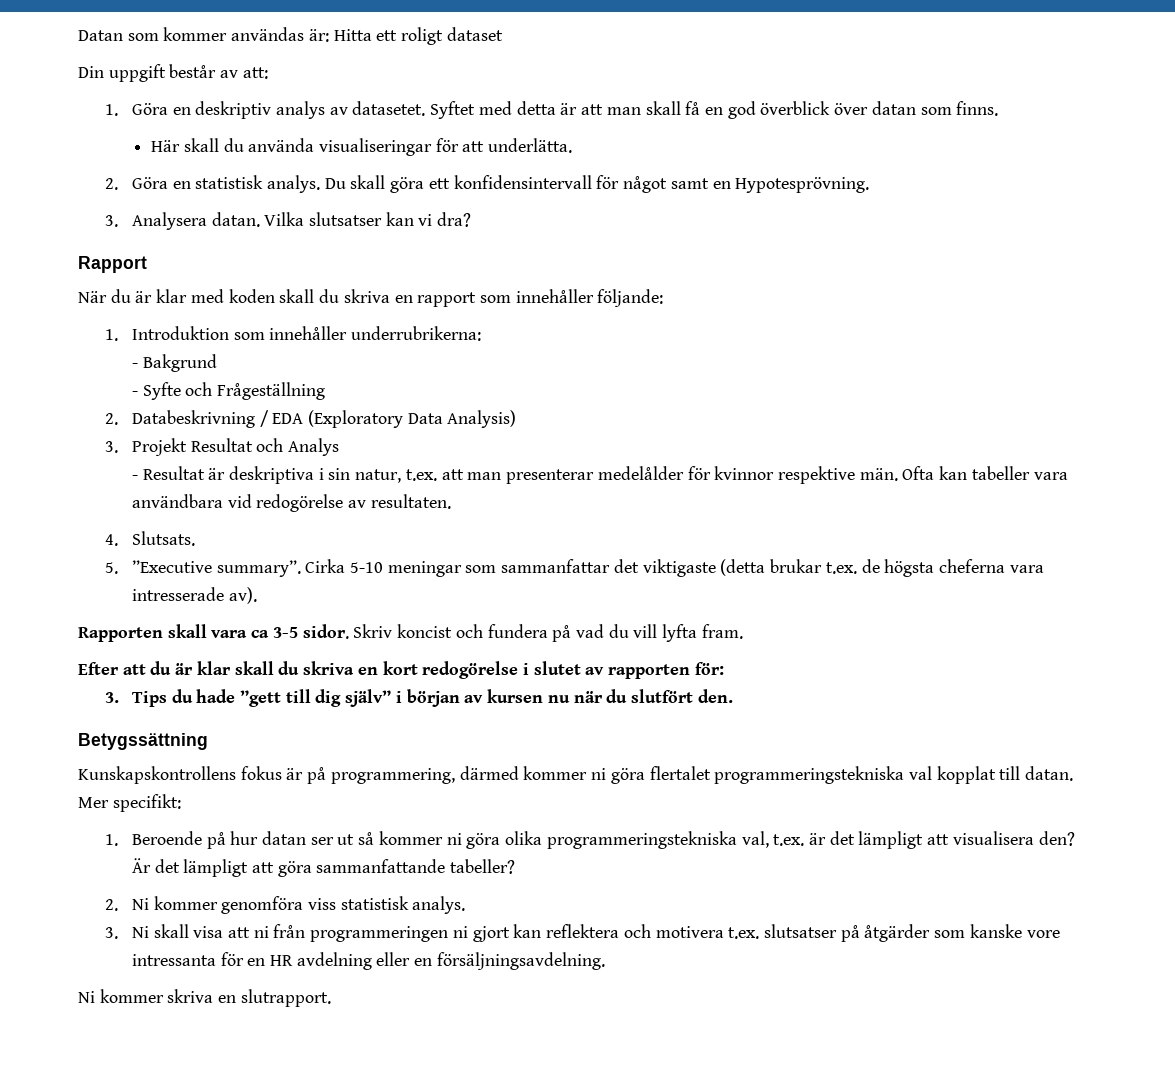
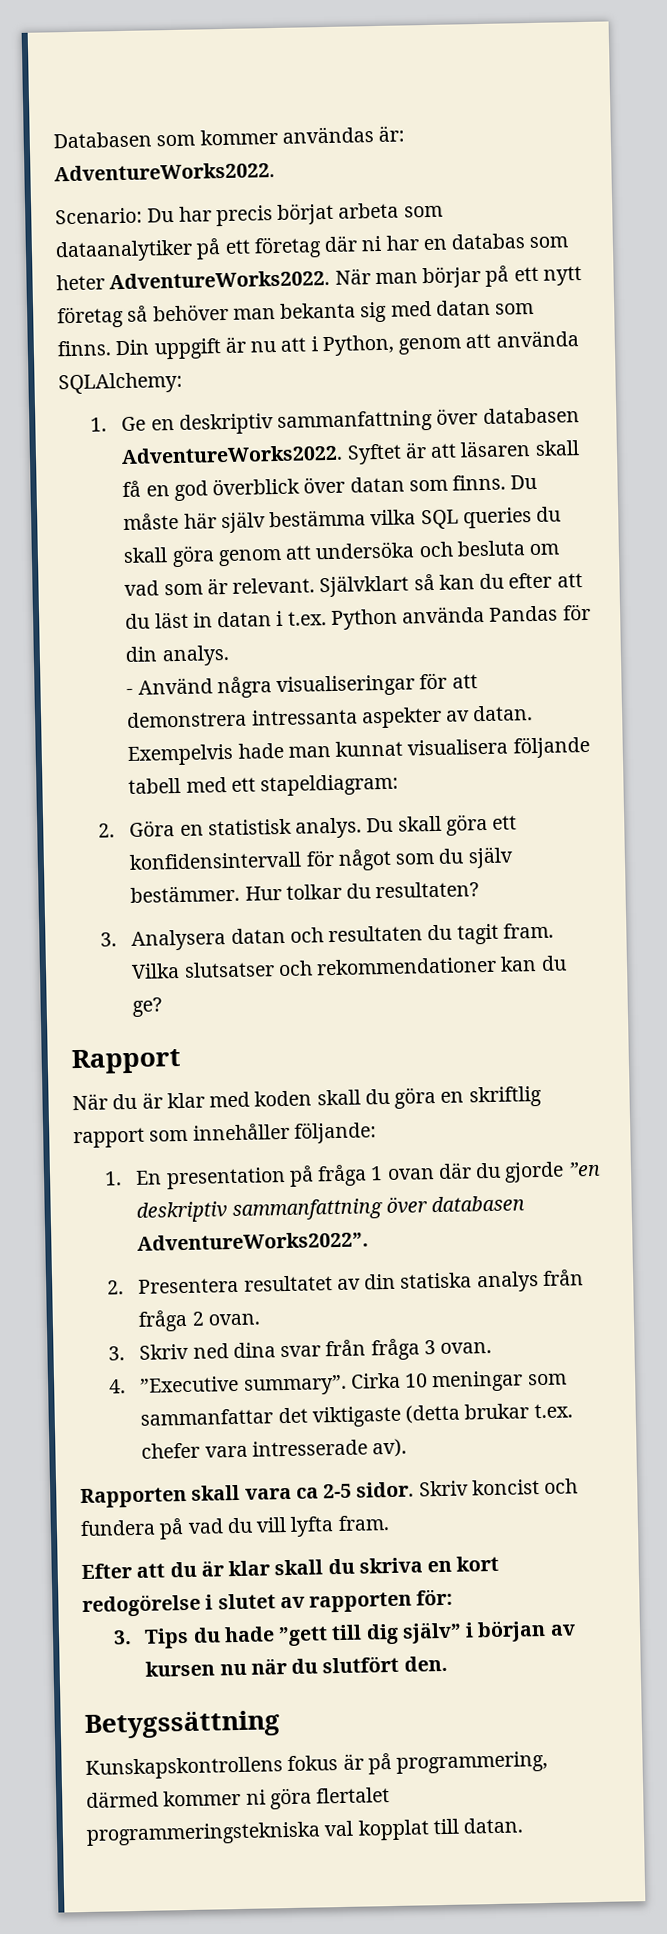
[78,30,123,41] Datan -> [53,131,152,149] Databasen
[333,27,503,45] [78,64,268,82] [104,103,168,116] Hitta ett roligt dataset // Din uppgift består av att: // 1. Göra -> [54,162,275,182] [55,202,443,227] [55,233,569,263] [56,265,582,291] [57,299,535,329] [57,330,579,360] [58,371,183,395] [90,416,147,432] AdventureWorks2022. // Scenario: Du har precis börjat arbeta som dataanalytiker på ett företag där ni har en databas som heter AdventureWorks2022. När man börjar på ett nytt företag så behöver man bekanta sig med datan som finns. Din uppgift är nu att i Python, genom att använda SQLAlchemy: // 1. Ge
[276,101,556,119] analys av datasetet. Syftet med detta -> [277,407,580,433] [121,443,402,465] sammanfattning över databasen AdventureWorks2022. Syftet
[606,107,641,115] man -> [460,440,532,458] läsaren
[151,138,573,156] // Här skall du använda visualiseringar för att underlätta. -> [510,474,538,490] [123,506,562,534] [123,540,560,568] [124,572,583,598] [125,603,591,630] [125,644,230,667] [126,672,478,699] [126,705,534,729] [127,735,590,766] [128,773,400,797] Du måste här själv bestämma vilka SQL queries du skall göra genom att undersöka och besluta om vad som är relevant. Självklart så kan du efter att du läst in datan i t.ex. Python använda Pandas för din analys. // - Använd några visualiseringar för att demonstrera intressanta aspekter av datan. Exempelvis hade man kunnat visualisera följande tabell med ett stapeldiagram:
[670,177,870,193] [104,212,472,230] samt en Hypotesprövning. // 3. Analysera datan. Vilka slutsatser kan vi dra? -> [395,846,514,869] [130,881,480,903] [100,922,554,951] [131,955,567,979] [132,997,163,1017] som du själv bestämmer. Hur tolkar du resultaten? // 3. Analysera datan och resultaten du tagit fram. Vilka slutsatser och rekommendationer kan du ge?
[343,289,413,303] skriva en -> [394,1085,542,1109] göra en skriftlig
[131,326,482,341] [131,354,217,372] [131,382,326,400] [104,410,517,428] [104,438,340,456] [131,466,1068,484] [131,494,451,512] [104,531,195,546] [104,562,118,574] Introduktion som innehåller underrubrikerna: // - Bakgrund // - Syfte och Frågeställning // 2. Databeskrivning / EDA (Exploratory Data Analysis) // 3. Projekt Resultat och Analys // - Resultat är deskriptiva i sin natur, t.ex. att man presenterar medelålder för kvinnor respektive män. Ofta kan tabeller vara användbara vid redogörelse av resultaten. // 4. Slutsats. // 5. -> [135,1161,601,1190] [136,1195,526,1223] [137,1231,370,1251] [107,1269,584,1295] [138,1309,260,1332] [108,1338,493,1361] [109,1379,127,1394] En presentation på fråga 1 ovan där du gjorde ”en deskriptiv sammanfattning över databasen AdventureWorks2022”. // 2. Presentera resultatet av din statiska analys från fråga 2 ovan. // 3. Skriv ned dina svar från fråga 3 ovan. // 4.
[350,562,384,573] 5-10 -> [404,1373,429,1388] 10
[861,559,1006,577] de högsta cheferna -> [141,1442,201,1459] chefer
[272,627,298,638] 3-5 -> [323,1483,353,1499] 2-5
[78,794,181,812] [104,831,1075,849] [131,858,516,877] [104,896,466,914] [104,924,1060,942] [131,952,605,970] [78,989,331,1007] Mer specifikt: // 1. Beroende på hur datan ser ut så kommer ni göra olika programmeringstekniska val, t.ex. är det lämpligt att visualisera den? Är det lämpligt att göra sammanfattande tabeller? // 2. Ni kommer genomföra viss statistisk analys. // 3. Ni skall visa att ni från programmeringen ni gjort kan reflektera och motivera t.ex. slutsatser på åtgärder som kanske vore intressanta för en HR avdelning eller en försäljningsavdelning. // Ni kommer skriva en slutrapport. -> (524, 1825) none

